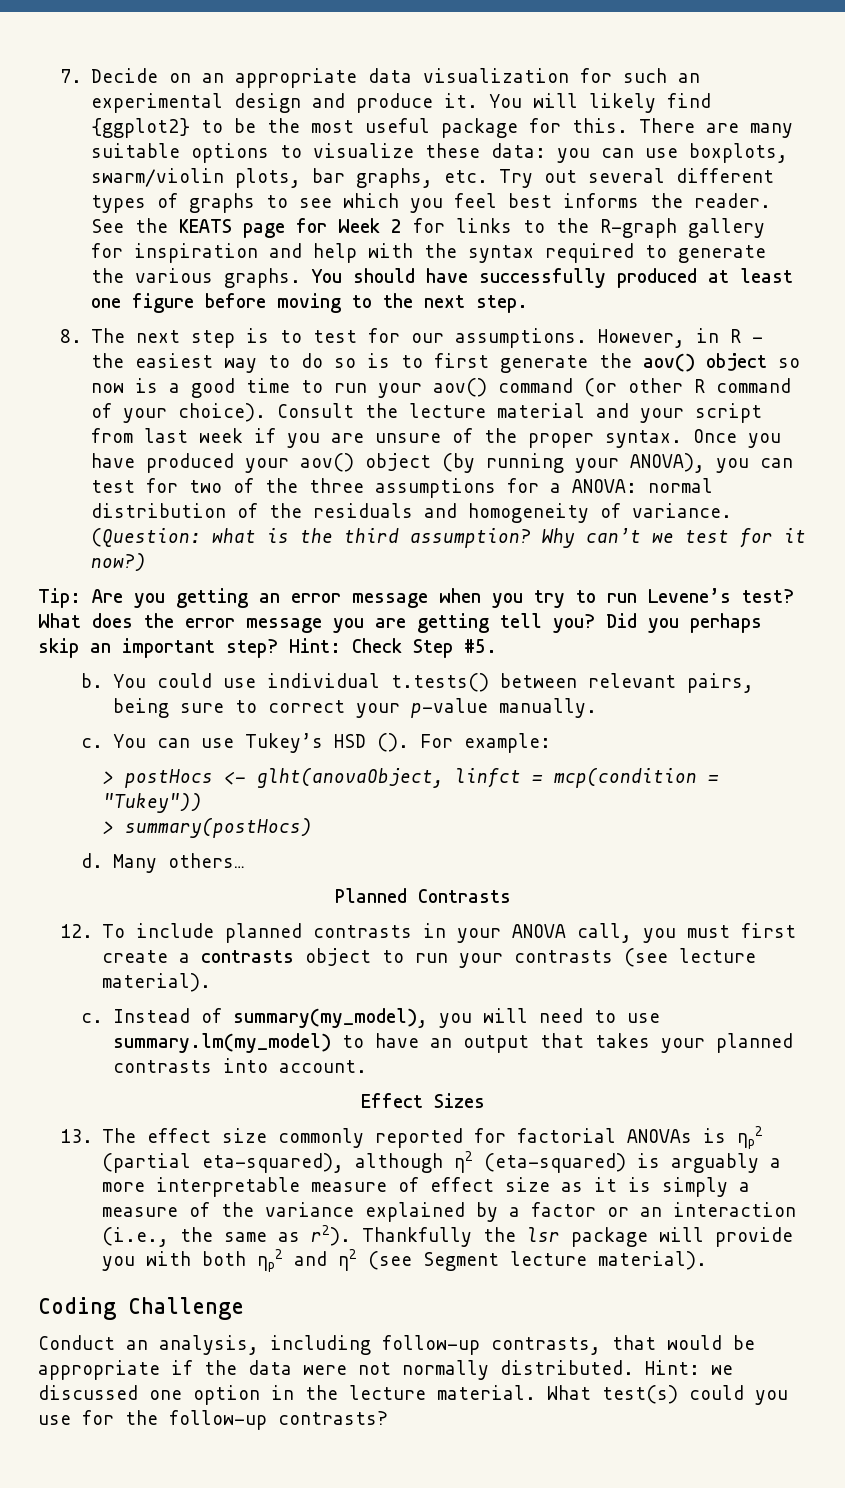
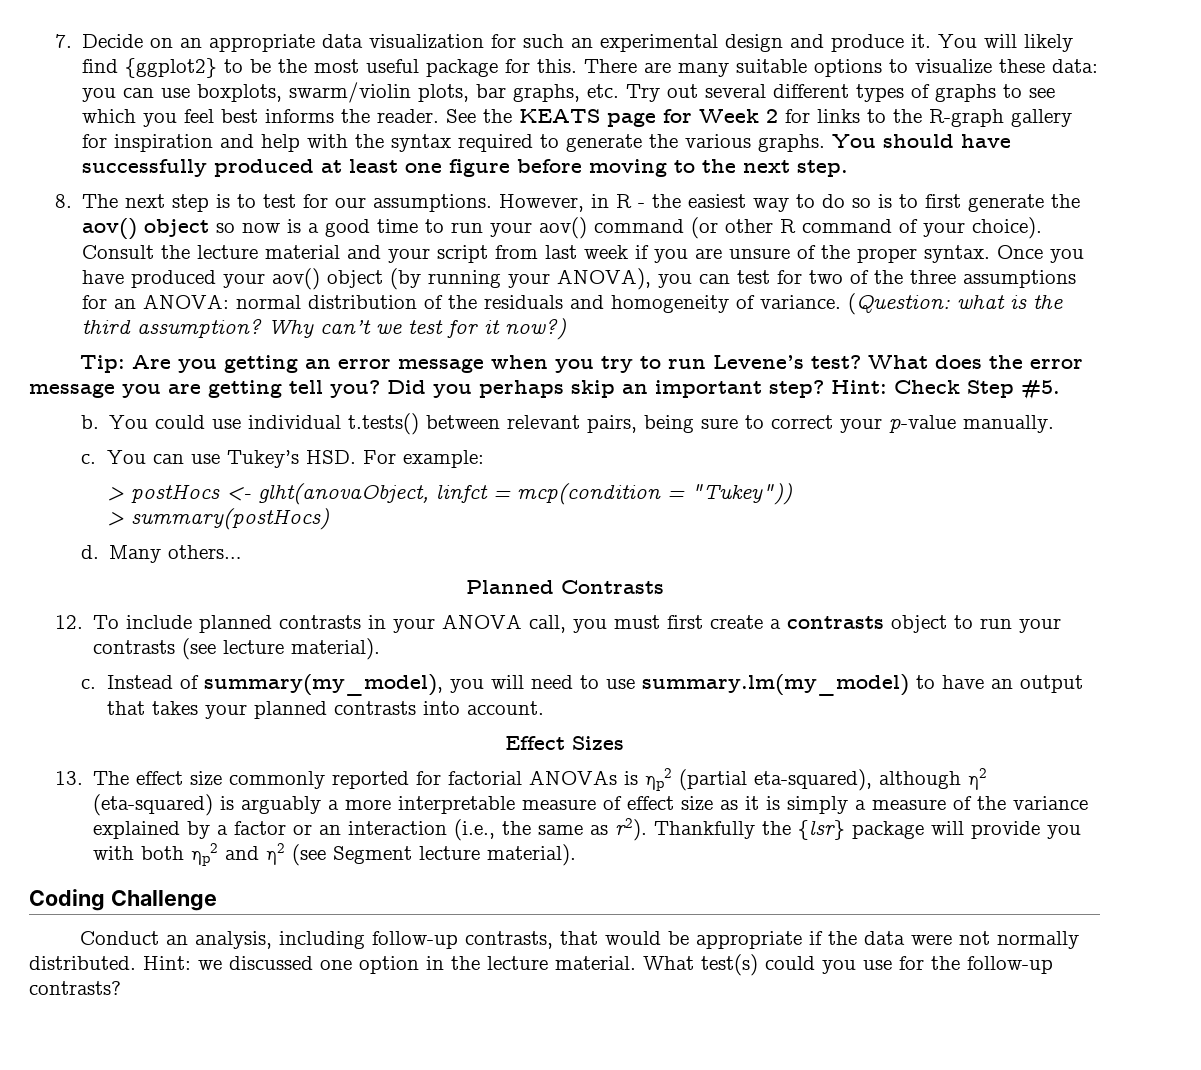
[550,483,562,493] a -> [114,299,137,309] an
[333,733,409,752] HSD (). -> [305,450,356,464] HSD.
[527,1227,561,1242] lsr -> [798,820,846,840] {lsr}

